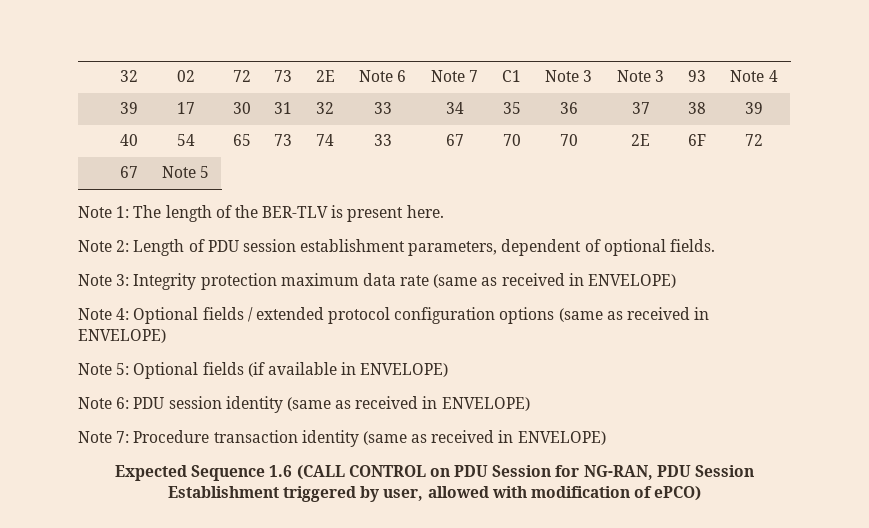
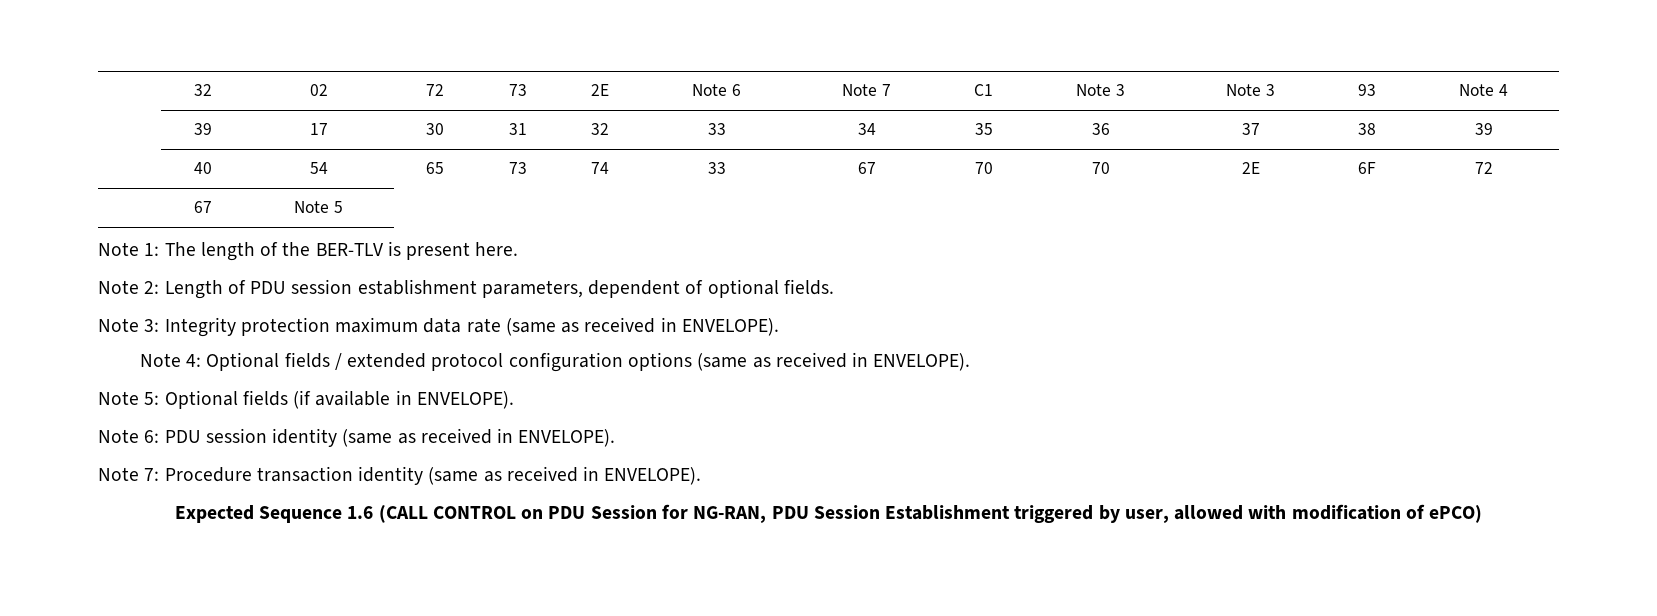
[588,274,677,288] ENVELOPE) -> [681,318,779,336] ENVELOPE).
[78,329,166,343] ENVELOPE) -> [873,353,971,371] ENVELOPE).
[360,363,449,377] ENVELOPE) -> [416,391,514,409] ENVELOPE).
[441,397,530,411] ENVELOPE) -> [518,429,616,447] ENVELOPE).
[517,431,606,445] ENVELOPE) -> [604,467,702,485] ENVELOPE).

